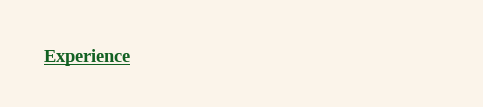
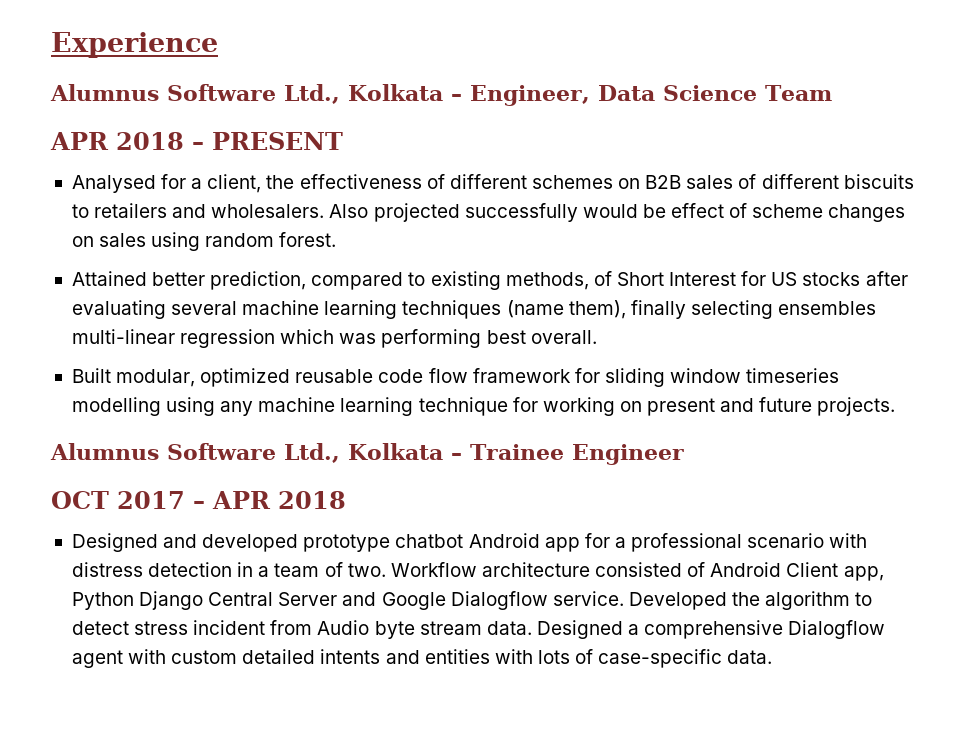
(130, 57) none -> [50,84,832,106] [50,132,343,150] [71,174,914,193] [71,203,906,222] [71,232,337,251] [71,271,908,290] [71,300,877,319] [71,329,597,348] [71,368,840,387] [71,397,896,416] [50,443,684,465] [51,491,346,509] [71,533,868,552] [71,562,884,581] [71,591,873,610] [71,620,886,639] [71,649,773,668] // Alumnus Software Ltd., Kolkata – Engineer, Data Science Team // APR 2018 – PRESENT // Analysed for a client, the effectiveness of different schemes on B2B sales of different biscuits to retailers and wholesalers. Also projected successfully would be effect of scheme changes on sales using random forest. // Attained better prediction, compared to existing methods, of Short Interest for US stocks after evaluating several machine learning techniques (name them), finally selecting ensembles multi-linear regression which was performing best overall. // Built modular, optimized reusable code flow framework for sliding window timeseries modelling using any machine learning technique for working on present and future projects. // Alumnus Software Ltd., Kolkata – Trainee Engineer // OCT 2017 – APR 2018 // Designed and developed prototype chatbot Android app for a professional scenario with distress detection in a team of two. Workflow architecture consisted of Android Client app, Python Django Central Server and Google Dialogflow service. Developed the algorithm to detect stress incident from Audio byte stream data. Designed a comprehensive Dialogflow agent with custom detailed intents and entities with lots of case-specific data.

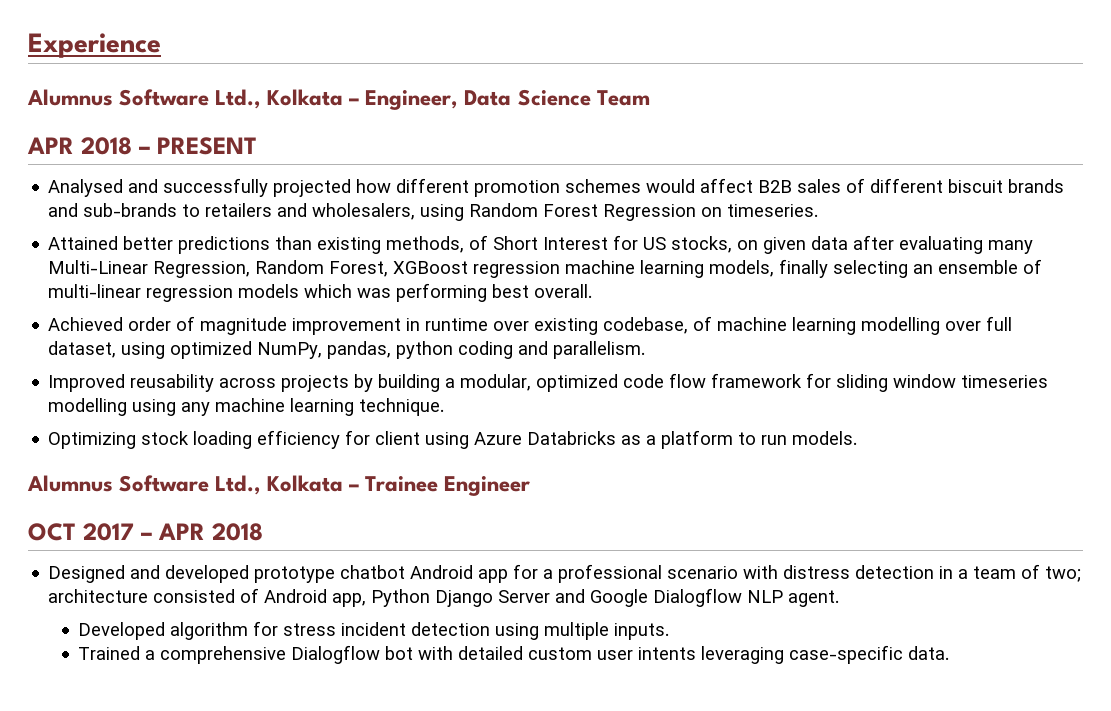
[161,174,914,193] [71,203,906,222] [71,232,337,251] for a client, the effectiveness of different schemes on B2B sales of different biscuits to retailers and wholesalers. Also projected successfully would be effect of scheme changes on sales using random forest. -> [128,178,1065,197] [48,203,819,221] and successfully projected how different promotion schemes would affect B2B sales of different biscuit brands and sub-brands to retailers and wholesalers, using Random Forest Regression on timeseries.
[210,271,426,290] prediction, compared to -> [178,236,313,254] predictions than
[802,271,908,286] [71,300,877,319] stocks after evaluating several machine learning techniques (name them), finally selecting ensembles -> [671,235,1034,254] [48,259,1043,278] stocks, on given data after evaluating many Multi-Linear Regression, Random Forest, XGBoost regression machine learning models, finally selecting an ensemble of
(276, 338) none -> [238,284,300,298] models
[71,368,111,383] Built -> [48,316,1013,335] [48,341,646,359] [48,374,456,392] Achieved order of magnitude improvement in runtime over existing codebase, of machine learning modelling over full dataset, using optimized NumPy, pandas, python coding and parallelism. // Improved reusability across projects by building a
[295,369,374,383] reusable -> (619, 383) none
[418,397,896,416] technique for working on present and future projects. -> [359,398,445,416] [48,430,858,449] technique. // Optimizing stock loading efficiency for client using Azure Databricks as a platform to run models.
[347,562,477,577] two. Workflow -> [1045,566,1082,582] two;
[786,562,839,577] Client -> (328, 596) none
[208,592,274,606] Central -> (494, 598) none
[552,591,873,610] [71,620,886,639] [71,649,594,668] service. Developed the algorithm to detect stress incident from Audio byte stream data. Designed a comprehensive Dialogflow agent with custom detailed intents and entities with lots of -> [747,590,840,607] [78,621,670,640] [78,645,785,664] NLP agent. // Developed algorithm for stress incident detection using multiple inputs. // Trained a comprehensive Dialogflow bot with detailed custom user intents leveraging

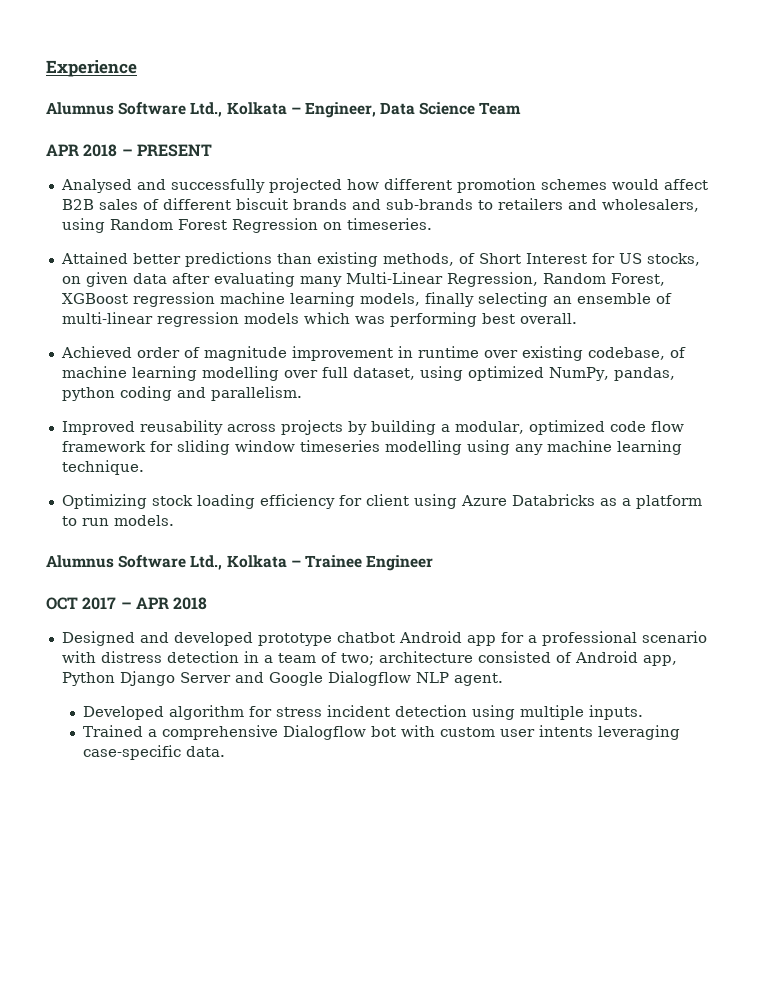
[458,646,524,660] detailed -> (435, 731) none

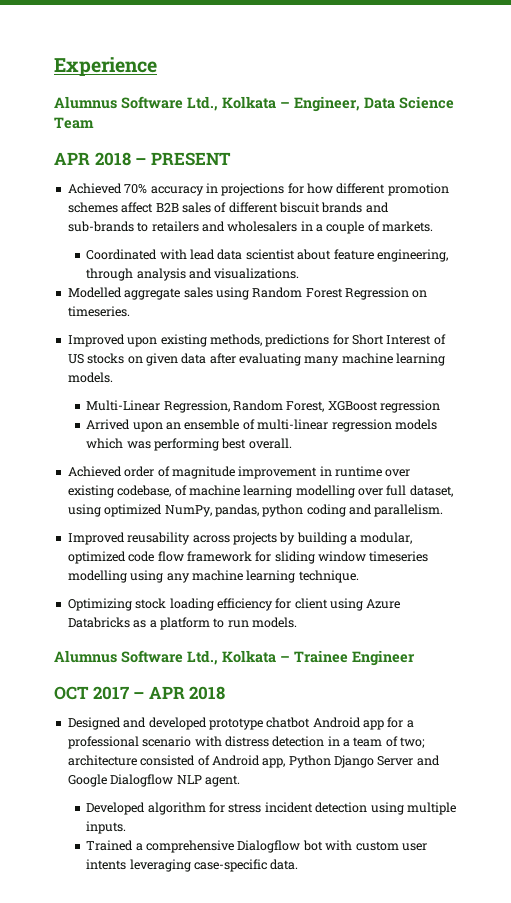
[60,178,342,193] Analysed and successfully projected -> [67,183,304,196] Achieved 70% accuracy in projections for
[611,179,659,190] would -> (118, 207) none
[601,199,699,212] wholesalers, -> [227,221,434,234] [86,249,448,262] [86,268,300,281] [67,287,213,300] wholesalers in a couple of markets. // Coordinated with lead data scientist about feature engineering, through analysis and visualizations. // Modelled aggregate sales
[60,252,700,267] Attained better predictions than existing methods, of Short Interest for US stocks, -> [67,334,446,347] [67,353,125,364] Improved upon existing methods, predictions for Short Interest of US stocks
(342, 281) none -> [341,353,446,366] [67,372,113,383] machine learning models. //
[219,292,548,307] machine learning models, finally selecting -> [86,419,163,432] // Arrived upon

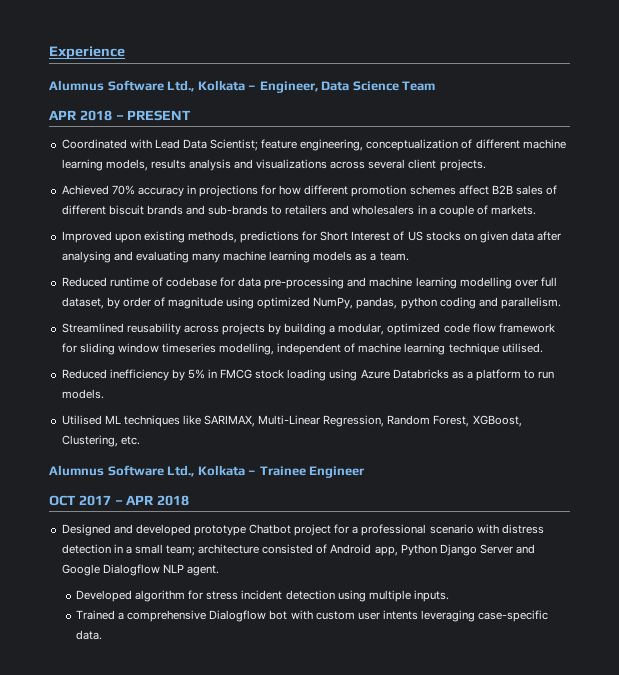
(231, 159) none -> [61,139,566,151] [61,159,486,171] // Coordinated with Lead Data Scientist; feature engineering, conceptualization of different machine learning models, results analysis and visualizations across several client projects.
[86,249,448,262] [86,268,300,281] [67,287,428,300] [67,306,130,317] // Coordinated with lead data scientist about feature engineering, through analysis and visualizations. // Modelled aggregate sales using Random Forest Regression on timeseries. -> (537, 210) none
(236, 358) none -> [61,251,133,263] analysing and
[67,372,113,383] [86,400,441,413] [86,419,437,432] [86,438,292,451] [67,466,411,479] [67,485,187,498] models. // Multi-Linear Regression, Random Forest, XGBoost regression // Arrived upon an ensemble of multi-linear regression models which was performing best overall. // Achieved order of magnitude improvement in runtime over existing codebase, of -> [313,251,409,261] [61,277,367,289] models as a team. // Reduced runtime of codebase for data pre-processing and
(453, 491) none -> [106,297,224,309] by order of magnitude
[67,532,125,545] Improved -> [61,323,124,333] Streamlined
[67,570,359,583] [67,598,328,611] modelling using any machine learning technique. // Optimizing stock loading efficiency for client -> [219,343,543,355] [61,369,327,381] modelling, independent of machine learning technique utilised. // Reduced inefficiency by 5% in FMCG stock loading
(297, 622) none -> [61,415,522,427] [61,435,140,447] // Utilised ML techniques like SARIMAX, Multi-Linear Regression, Random Forest, XGBoost, Clustering, etc.
[266,717,384,730] chatbot Android app -> [249,524,332,536] Chatbot project
[353,736,426,748] team of two; -> [134,544,196,556] small team;

